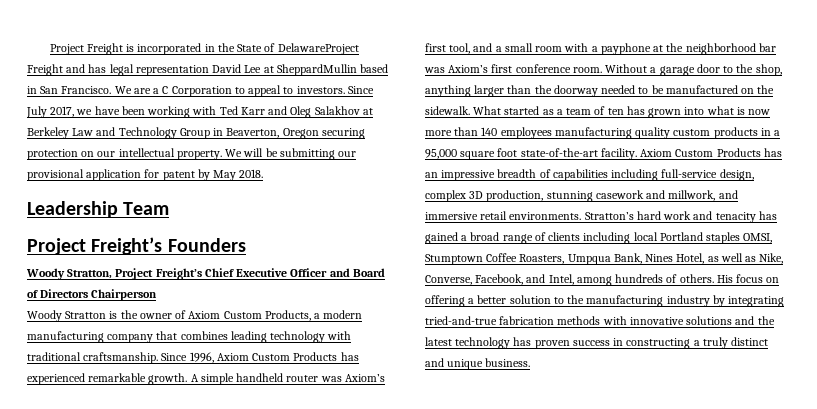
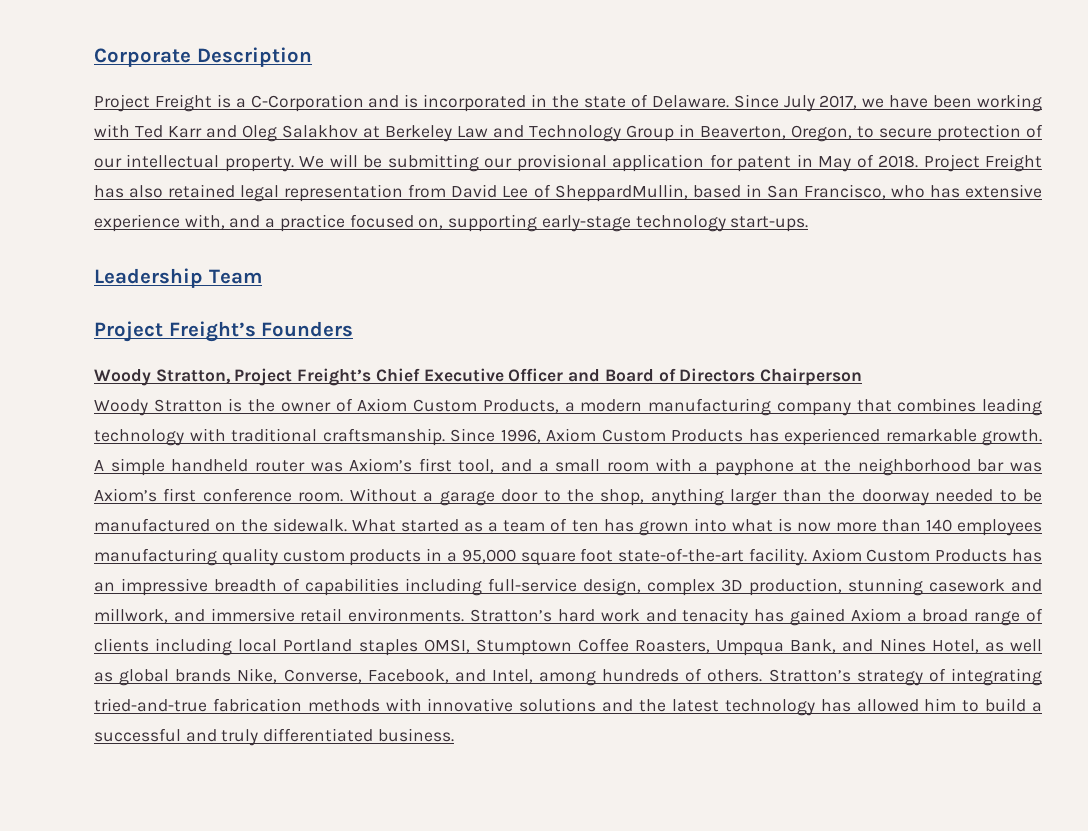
(49, 49) none -> [94,47,312,67] Corporate Description //
[137,43,359,55] [27,64,389,76] [27,85,345,97] incorporated in the State of DelawareProject Freight and has legal representation David Lee at SheppardMullin based in San Francisco. We are a C Corporation to appeal to investors. -> [235,94,729,112] a C-Corporation and is incorporated in the state of Delaware.
[282,128,365,139] [27,149,95,160] Oregon securing protection on -> [791,124,1043,142] Oregon, to secure protection of
[197,169,264,181] by May 2018. -> [796,154,1043,172] [94,184,1042,202] [94,214,809,232] in May of 2018. Project Freight has also retained legal representation from David Lee of SheppardMullin, based in San Francisco, who has extensive experience with, and a practice focused on, supporting early-stage technology start-ups.
(458, 238) none -> [850,608,901,622] Axiom
(642, 258) none -> [842,639,874,652] and
(757, 259) none -> [119,669,232,686] global brands
[716,274,780,283] [425,295,725,307] His focus on offering a better solution to the manufacturing industry by -> [768,668,946,686] Stratton’s strategy of
[534,337,769,349] [425,358,484,370] proven success in constructing a truly distinct and unique -> [856,698,1042,712] [94,728,374,746] allowed him to build a successful and truly differentiated

